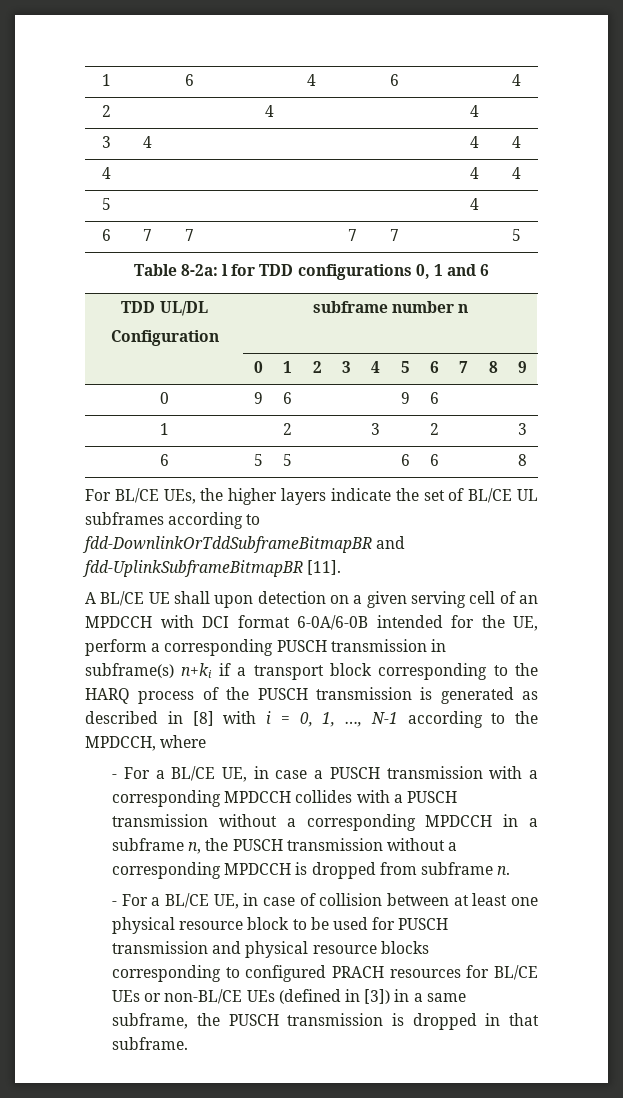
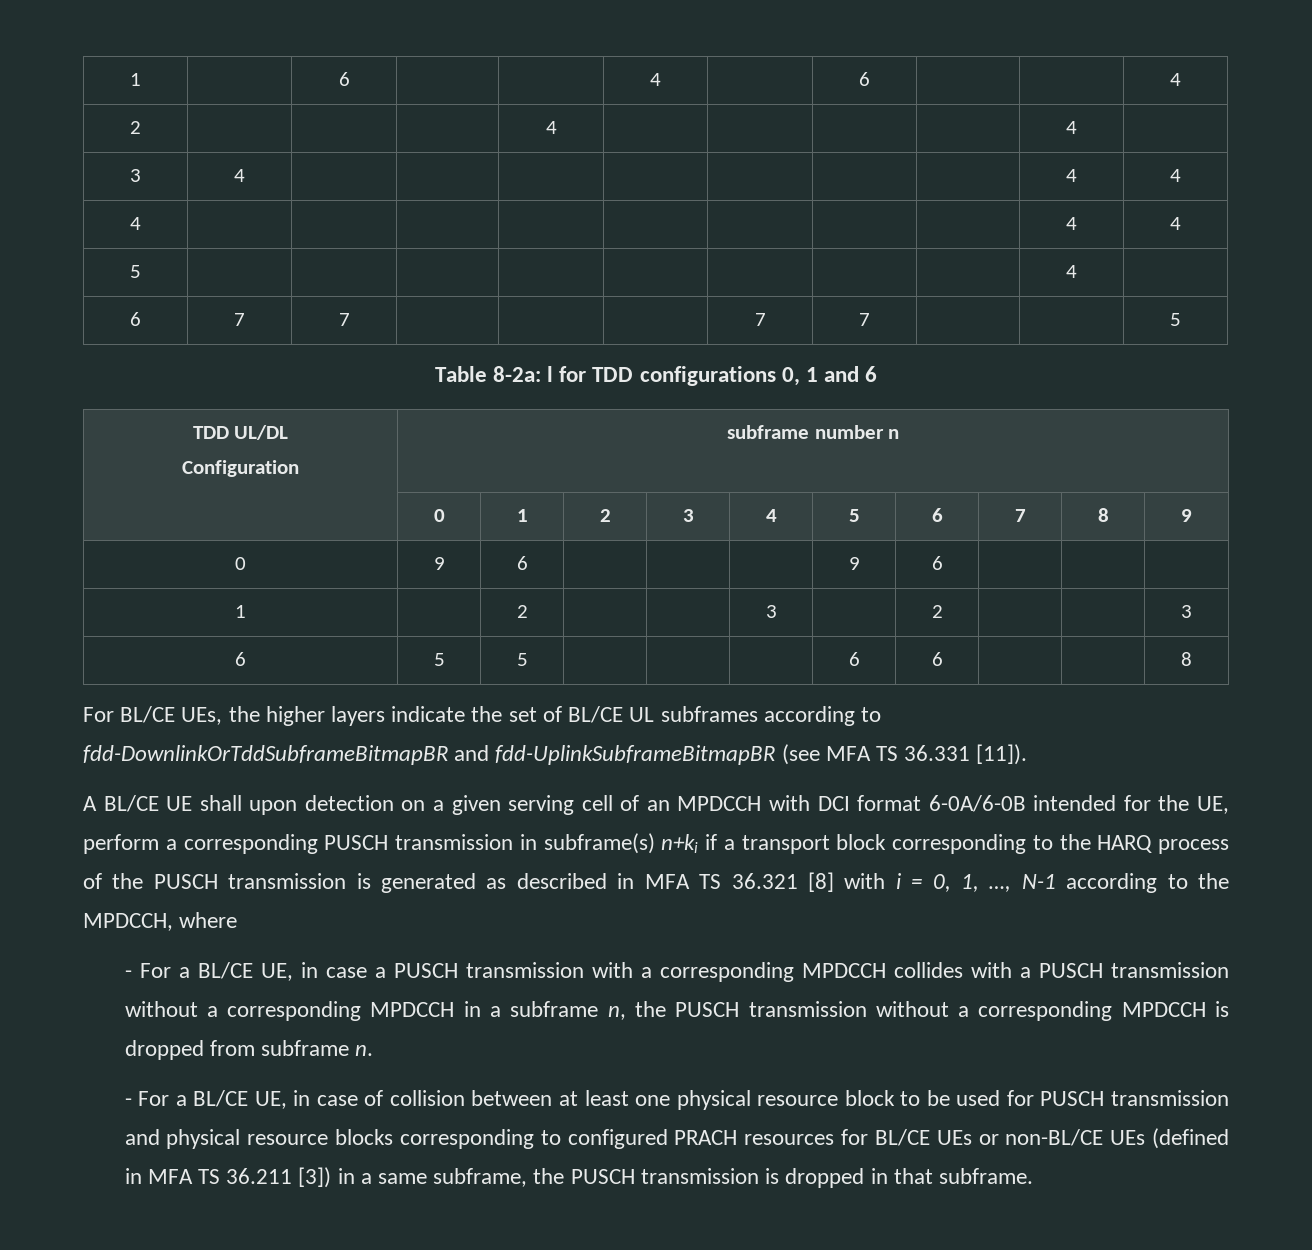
[307,560,342,575] [11]. -> [781,744,1028,765] (see MFA TS 36.331 [11]).
(183, 717) none -> [644,873,798,889] MFA TS 36.321
(361, 995) none -> [147,1168,293,1184] MFA TS 36.211

